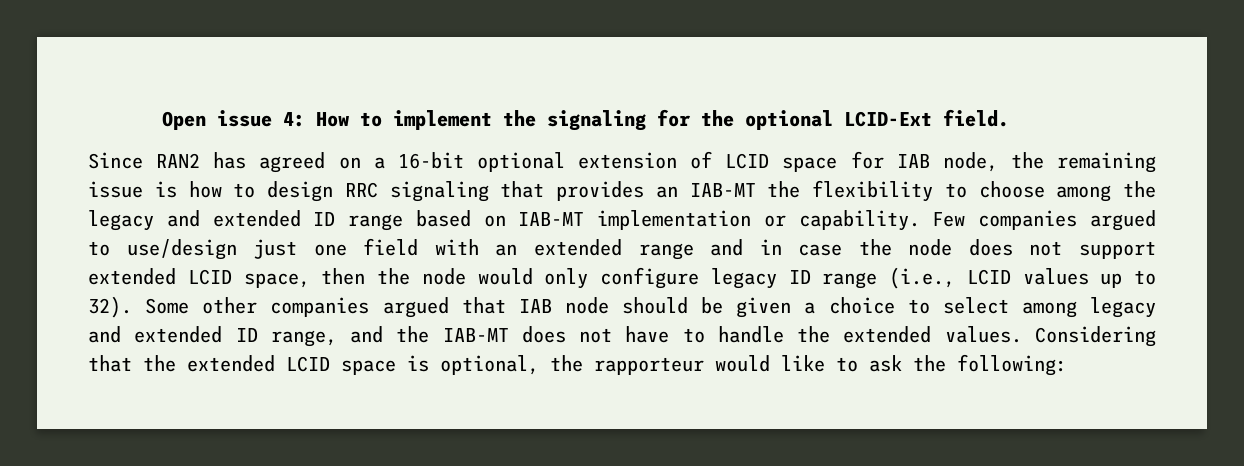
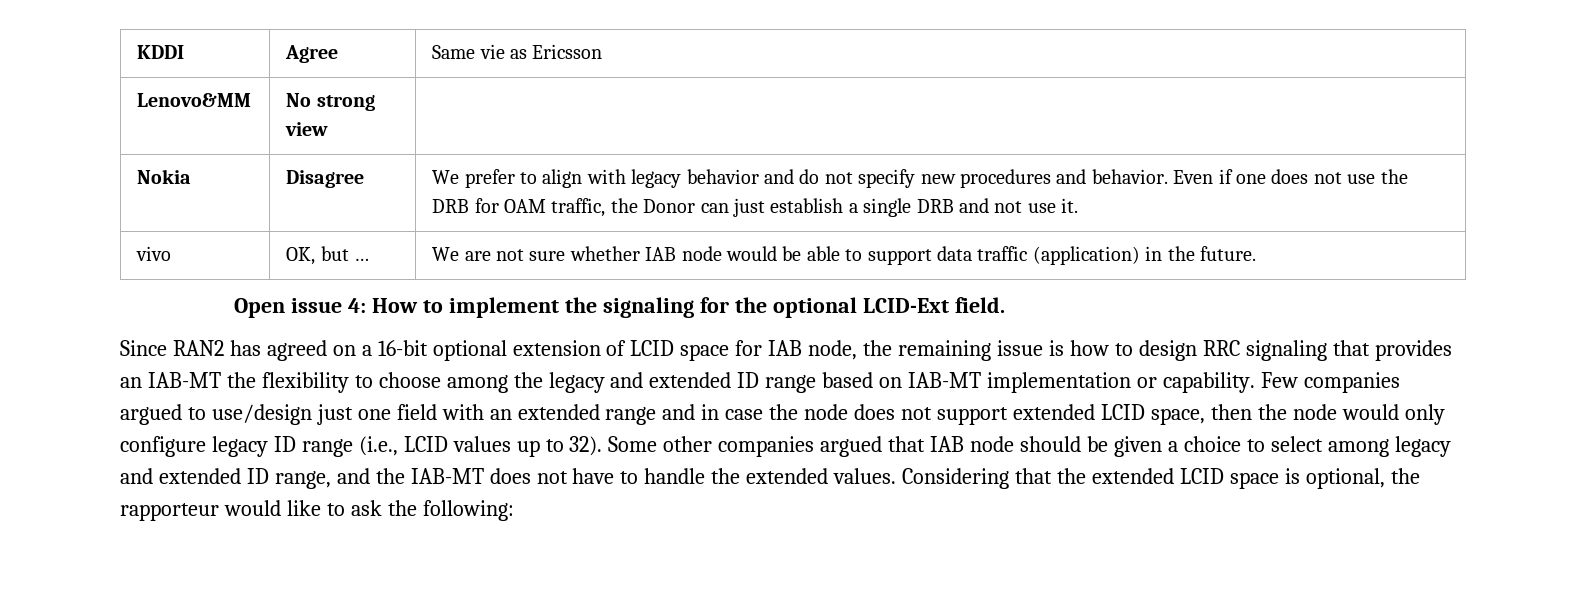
(161, 120) none -> [137,45,185,59] [285,45,339,63] [432,44,603,59] [137,93,252,107] [286,93,375,111] [285,122,329,136] [137,169,192,184] [286,170,365,188] [432,169,1408,188] [432,198,1079,217] [136,246,172,261] [286,246,369,265] [432,246,1256,265] KDDI | Agree | Same vie as Ericsson // Lenovo&MM | No strong view | // Nokia | Disagree | We prefer to align with legacy behavior and do not specify new procedures and behavior. Even if one does not use the DRB for OAM traffic, the Donor can just establish a single DRB and not use it. // vivo | OK, but … | We are not sure whether IAB node would be able to support data traffic (application) in the future. //

